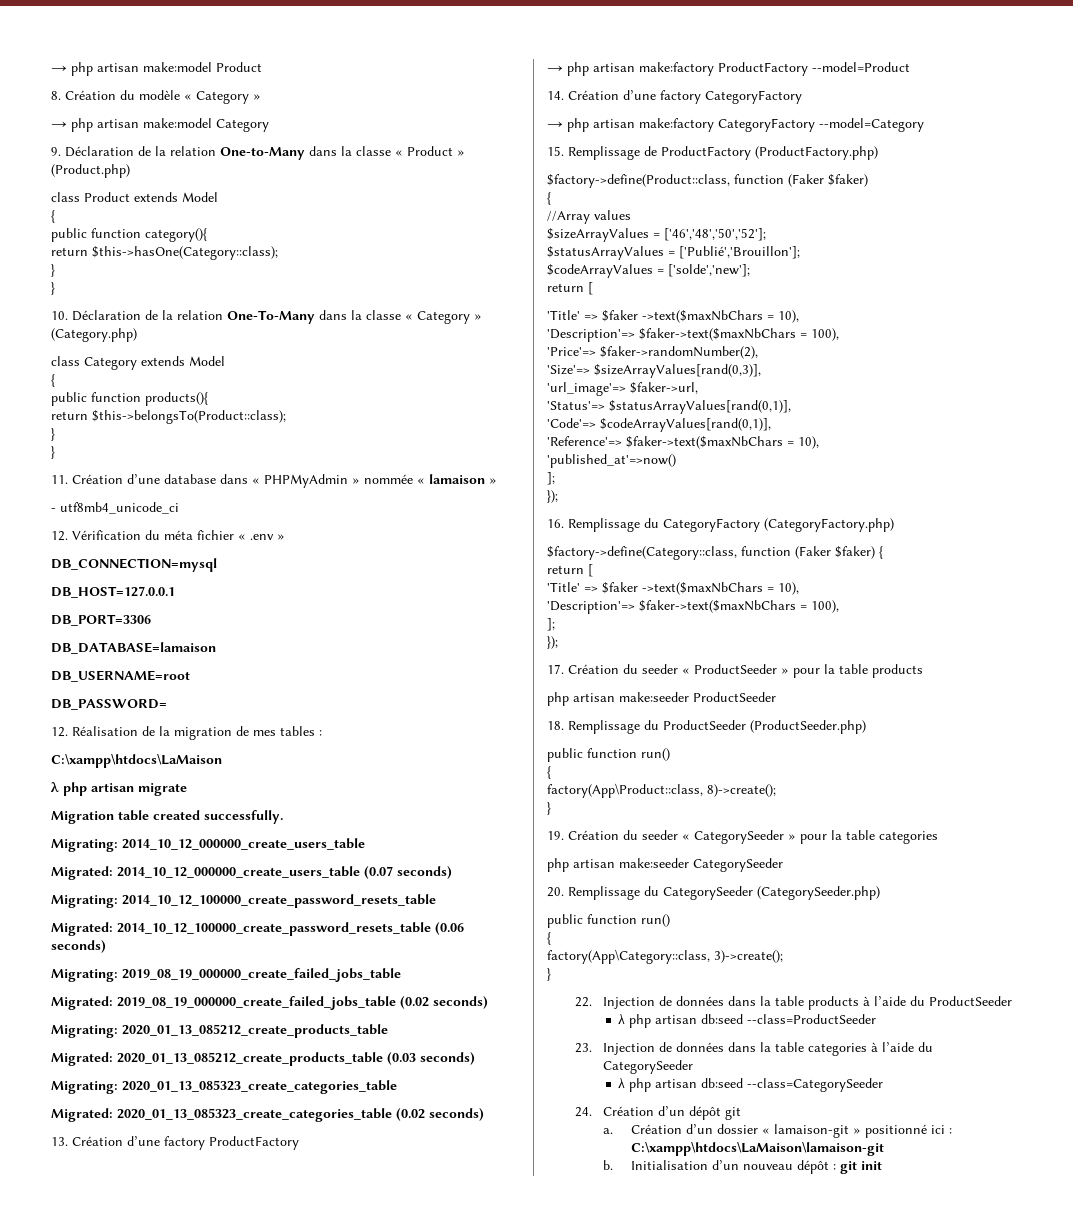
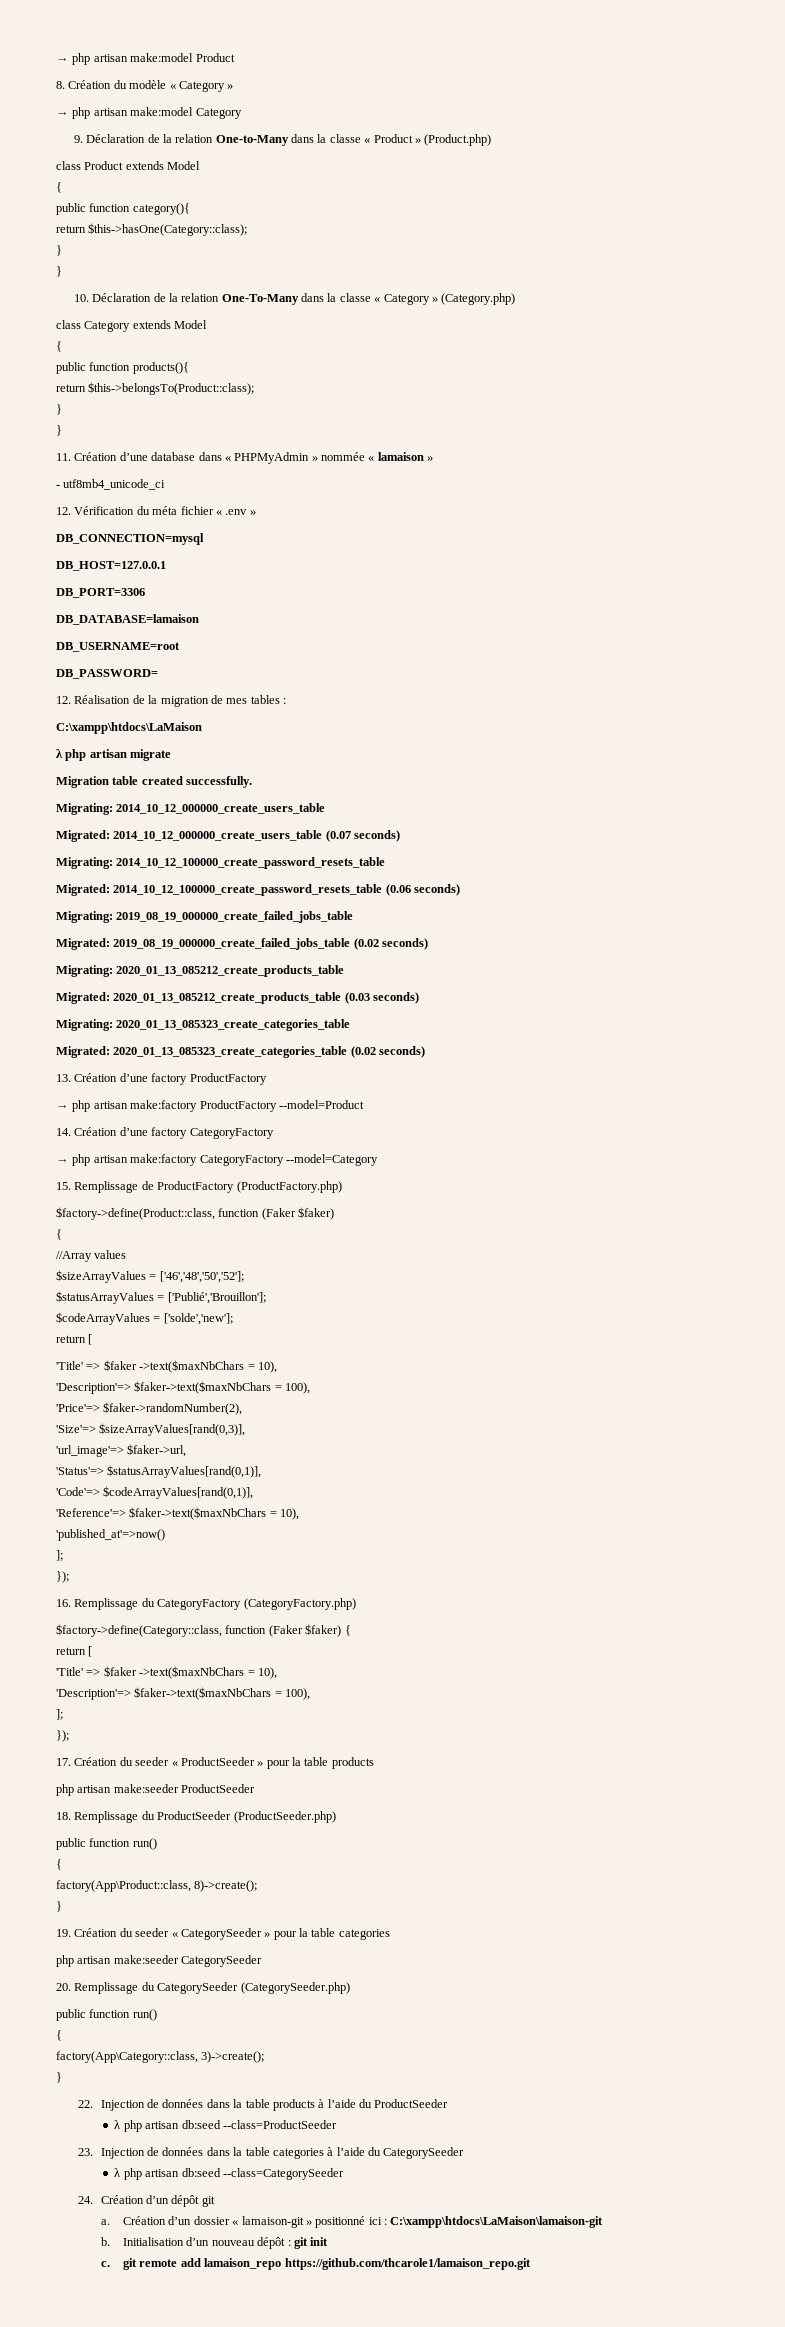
(882, 1165) none -> [100,2258,531,2270] // c. git remote add lamaison_repo https://github.com/thcarole1/lamaison_repo.git

